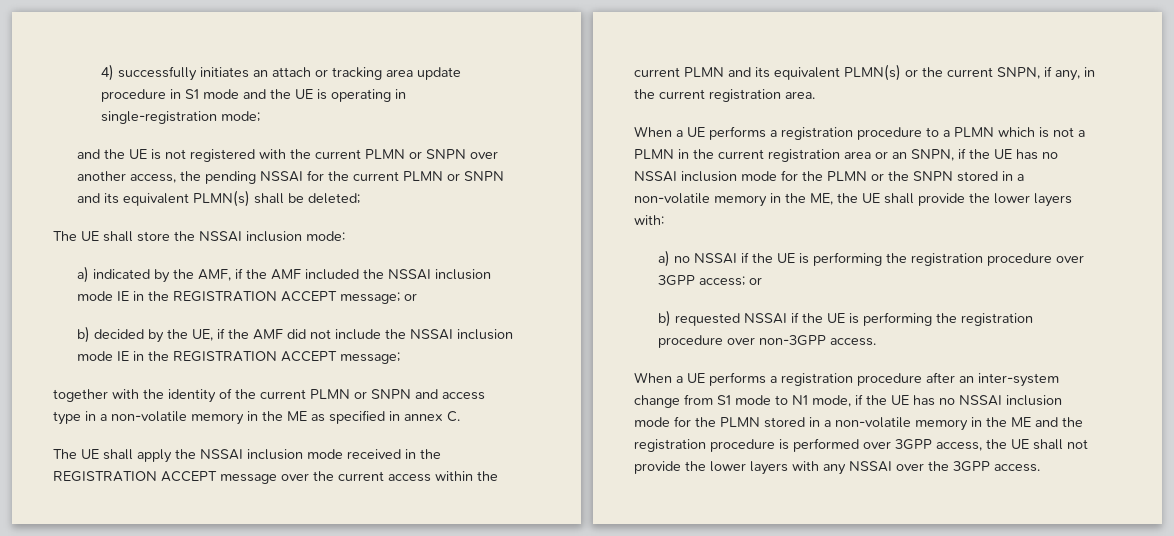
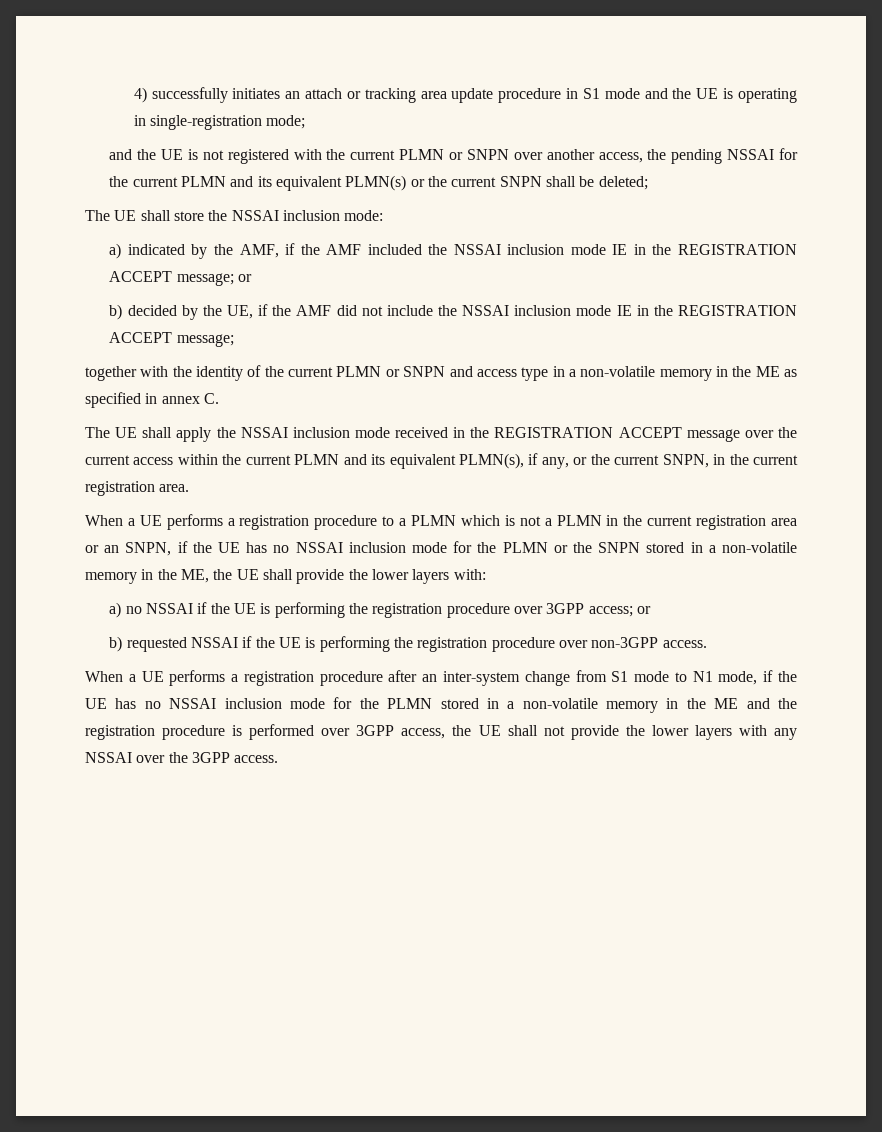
[447,171,505,181] [77,190,251,207] or SNPN and its equivalent PLMN(s) -> [230,175,542,191] and its equivalent PLMN(s) or the current SNPN
[844,64,901,81] PLMN(s) -> [459,453,569,469] PLMN(s), if any,
[1044,66,1080,81] if any, -> (709, 461) none

